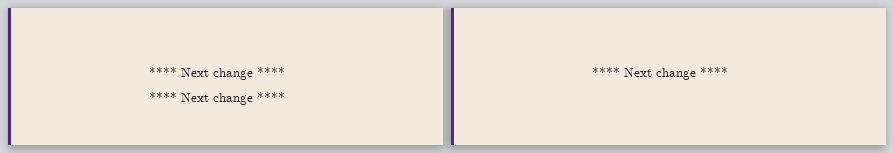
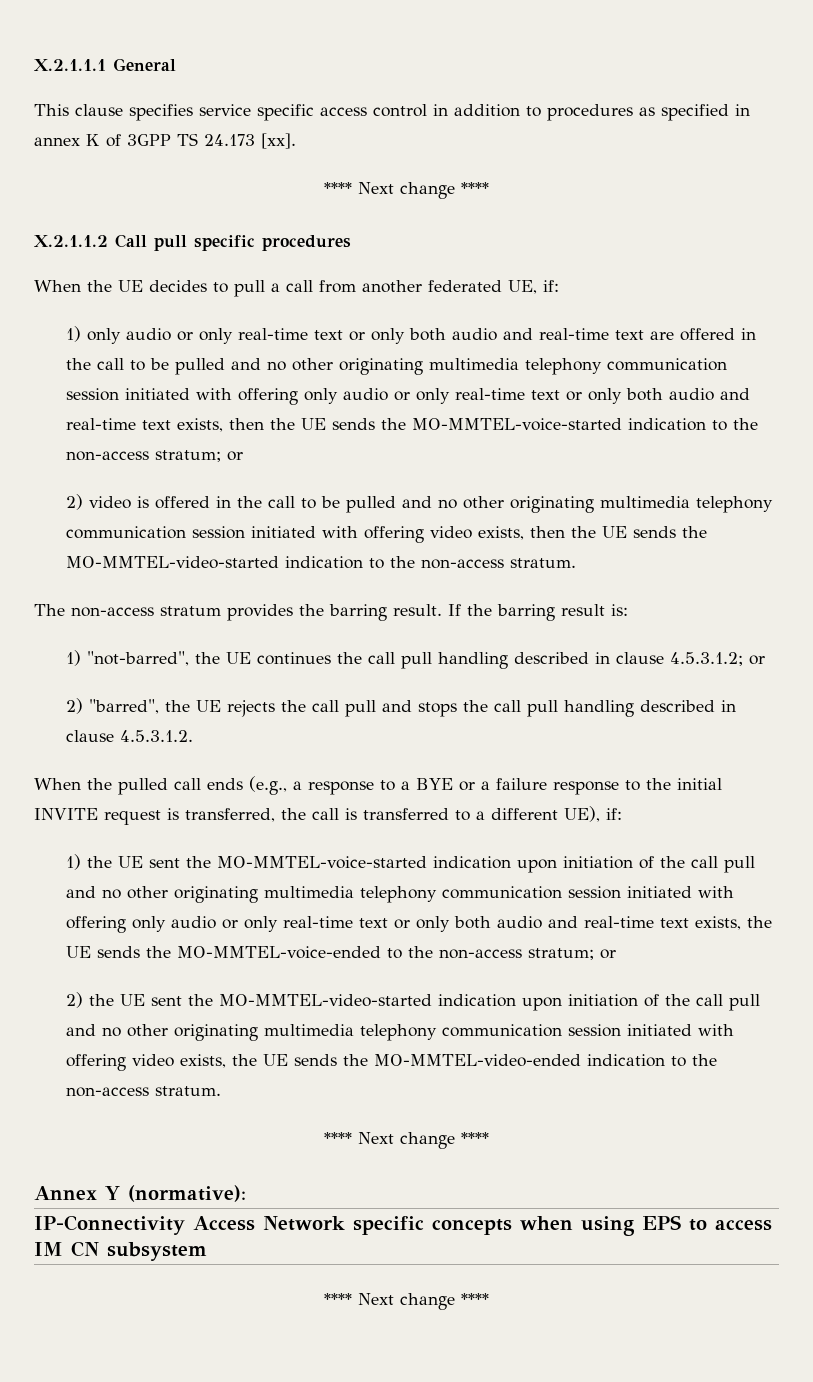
[148,67,285,80] [148,92,285,105] **** Next change **** // **** Next change **** -> [34,58,176,71] [34,104,750,121] [34,133,296,149] [324,182,489,199] [34,234,351,251] [34,280,559,297] [65,326,756,344] [65,358,727,375] [65,388,750,405] [65,418,758,432] [65,450,243,462] [65,494,773,513] [65,526,707,543] [65,556,576,569] [34,604,628,621] [65,650,765,669] [65,698,736,717] [65,730,193,742] [34,776,722,795] [34,806,622,825] [65,854,755,873] [65,886,734,903] [65,916,772,933] [65,946,616,960] [65,992,760,1011] [65,1024,734,1041] [65,1054,717,1071] [65,1086,221,1097] [324,1132,489,1149] [34,1185,246,1202] [34,1215,772,1236] [34,1241,207,1261] X.2.1.1.1 General // This clause specifies service specific access control in addition to procedures as specified in annex K of 3GPP TS 24.173 [xx]. // **** Next change **** // X.2.1.1.2 Call pull specific procedures // When the UE decides to pull a call from another federated UE, if: // 1) only audio or only real-time text or only both audio and real-time text are offered in the call to be pulled and no other originating multimedia telephony communication session initiated with offering only audio or only real-time text or only both audio and real-time text exists, then the UE sends the MO-MMTEL-voice-started indication to the non-access stratum; or // 2) video is offered in the call to be pulled and no other originating multimedia telephony communication session initiated with offering video exists, then the UE sends the MO-MMTEL-video-started indication to the non-access stratum. // The non-access stratum provides the barring result. If the barring result is: // 1) "not-barred", the UE continues the call pull handling described in clause 4.5.3.1.2; or // 2) "barred", the UE rejects the call pull and stops the call pull handling described in clause 4.5.3.1.2. // When the pulled call ends (e.g., a response to a BYE or a failure response to the initial INVITE request is transferred, the call is transferred to a different UE), if: // 1) the UE sent the MO-MMTEL-voice-started indication upon initiation of the call pull and no other originating multimedia telephony communication session initiated with offering only audio or only real-time text or only both audio and real-time text exists, the UE sends the MO-MMTEL-voice-ended to the non-access stratum; or // 2) the UE sent the MO-MMTEL-video-started indication upon initiation of the call pull and no other originating multimedia telephony communication session initiated with offering video exists, the UE sends the MO-MMTEL-video-ended indication to the non-access stratum. // **** Next change **** // Annex Y (normative): // IP-Connectivity Access Network specific concepts when using EPS to access IM CN subsystem

